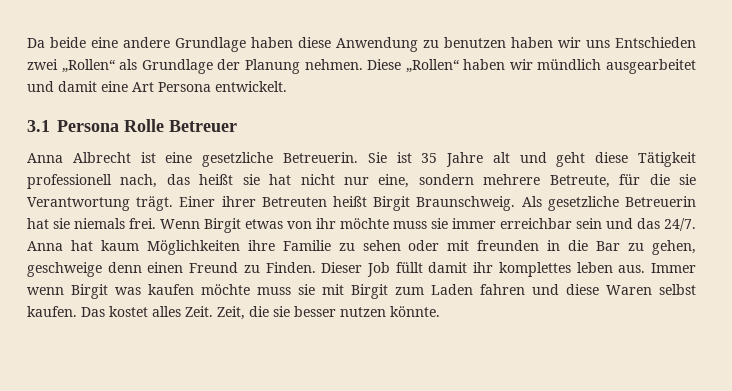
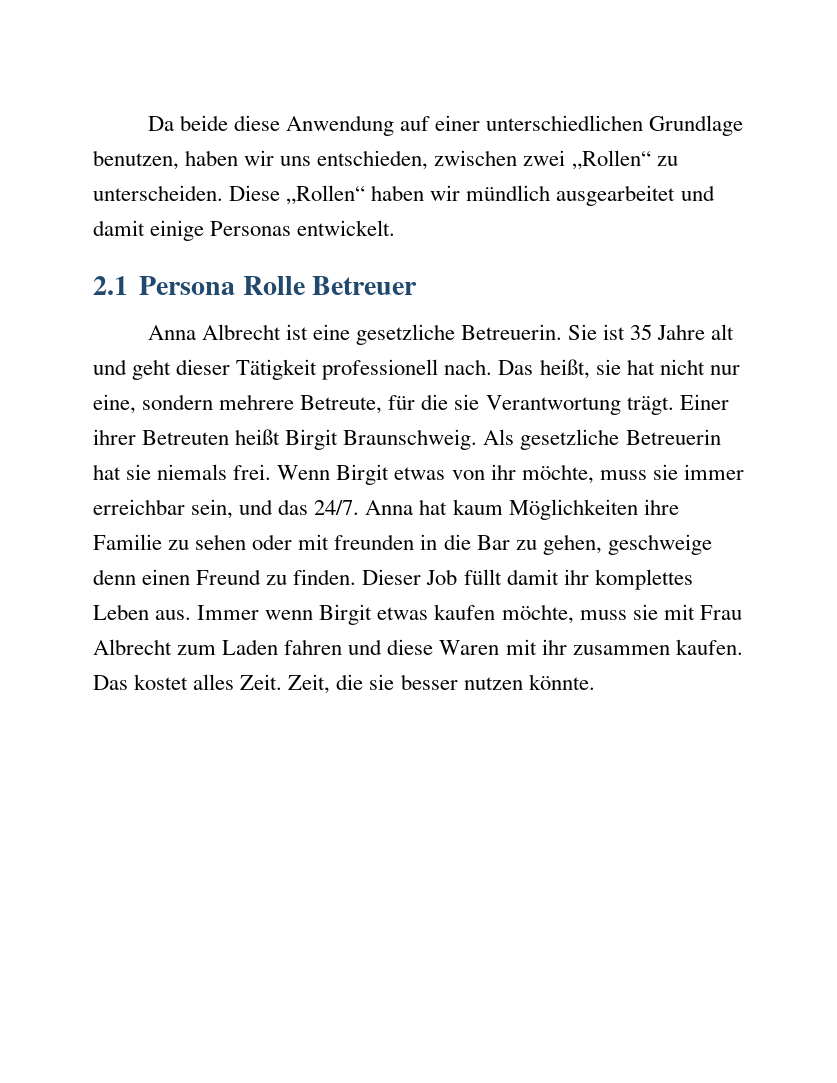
[91,37,696,52] [27,59,363,74] eine andere Grundlage haben diese Anwendung zu benutzen haben wir uns Entschieden zwei „Rollen“ als Grundlage der Planung nehmen. -> [233,115,744,136] [93,150,678,170] [93,185,223,201] diese Anwendung auf einer unterschiedlichen Grundlage benutzen, haben wir uns entschieden, zwischen zwei „Rollen“ zu unterscheiden.
[101,81,211,92] eine Art Persona -> [150,220,292,241] einige Personas
[27,120,50,132] 3.1 -> [93,276,128,295] 2.1
[595,152,629,163] diese -> [176,359,231,375] dieser
[120,174,234,188] nach, das heißt -> [444,359,590,379] nach. Das heißt,
[340,218,389,229] möchte -> [521,464,594,484] möchte,
[576,218,602,229] sein -> [191,499,234,519] sein,
[265,262,316,273] Finden. -> [293,569,357,585] finden.
[576,262,613,273] leben -> [93,604,149,620] Leben
[115,284,250,295] was kaufen möchte -> [377,604,574,624] etwas kaufen möchte,
[351,284,388,299] Birgit -> [699,605,742,620] [93,639,172,655] Frau Albrecht
[659,284,696,295] selbst -> [505,639,670,655] mit ihr zusammen

